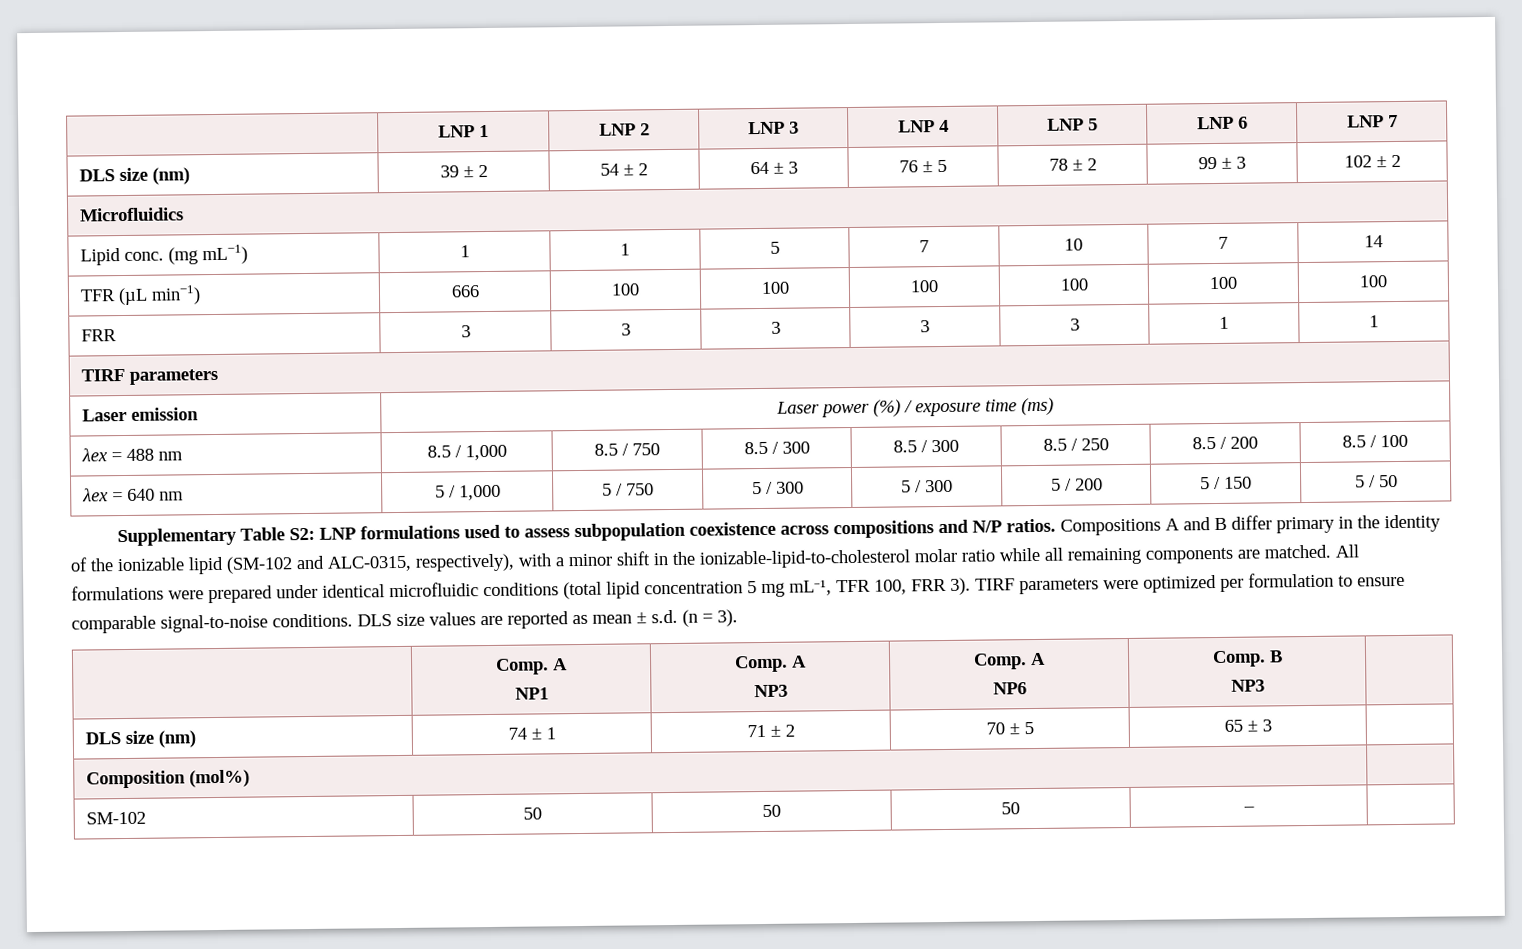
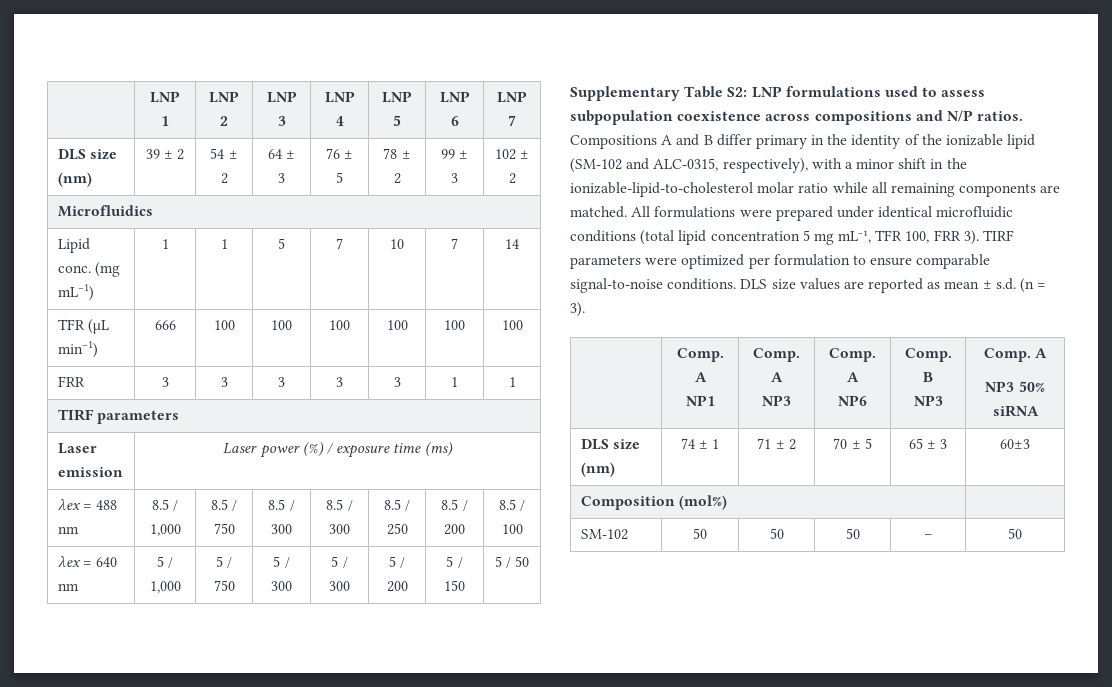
(1265, 685) none -> [983,348,1048,362] [985,381,1045,392] [992,405,1039,417] Comp. A // NP3 50% siRNA
(1272, 725) none -> [1000,439,1030,449] 60±3
(1255, 809) none -> [1008,528,1022,539] 50

